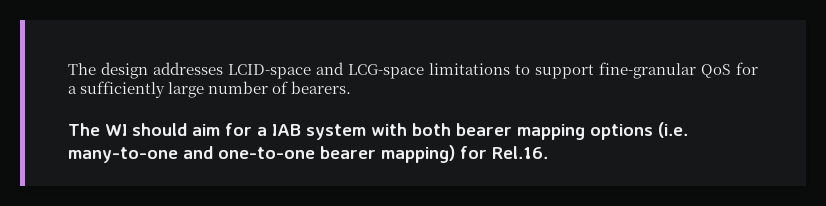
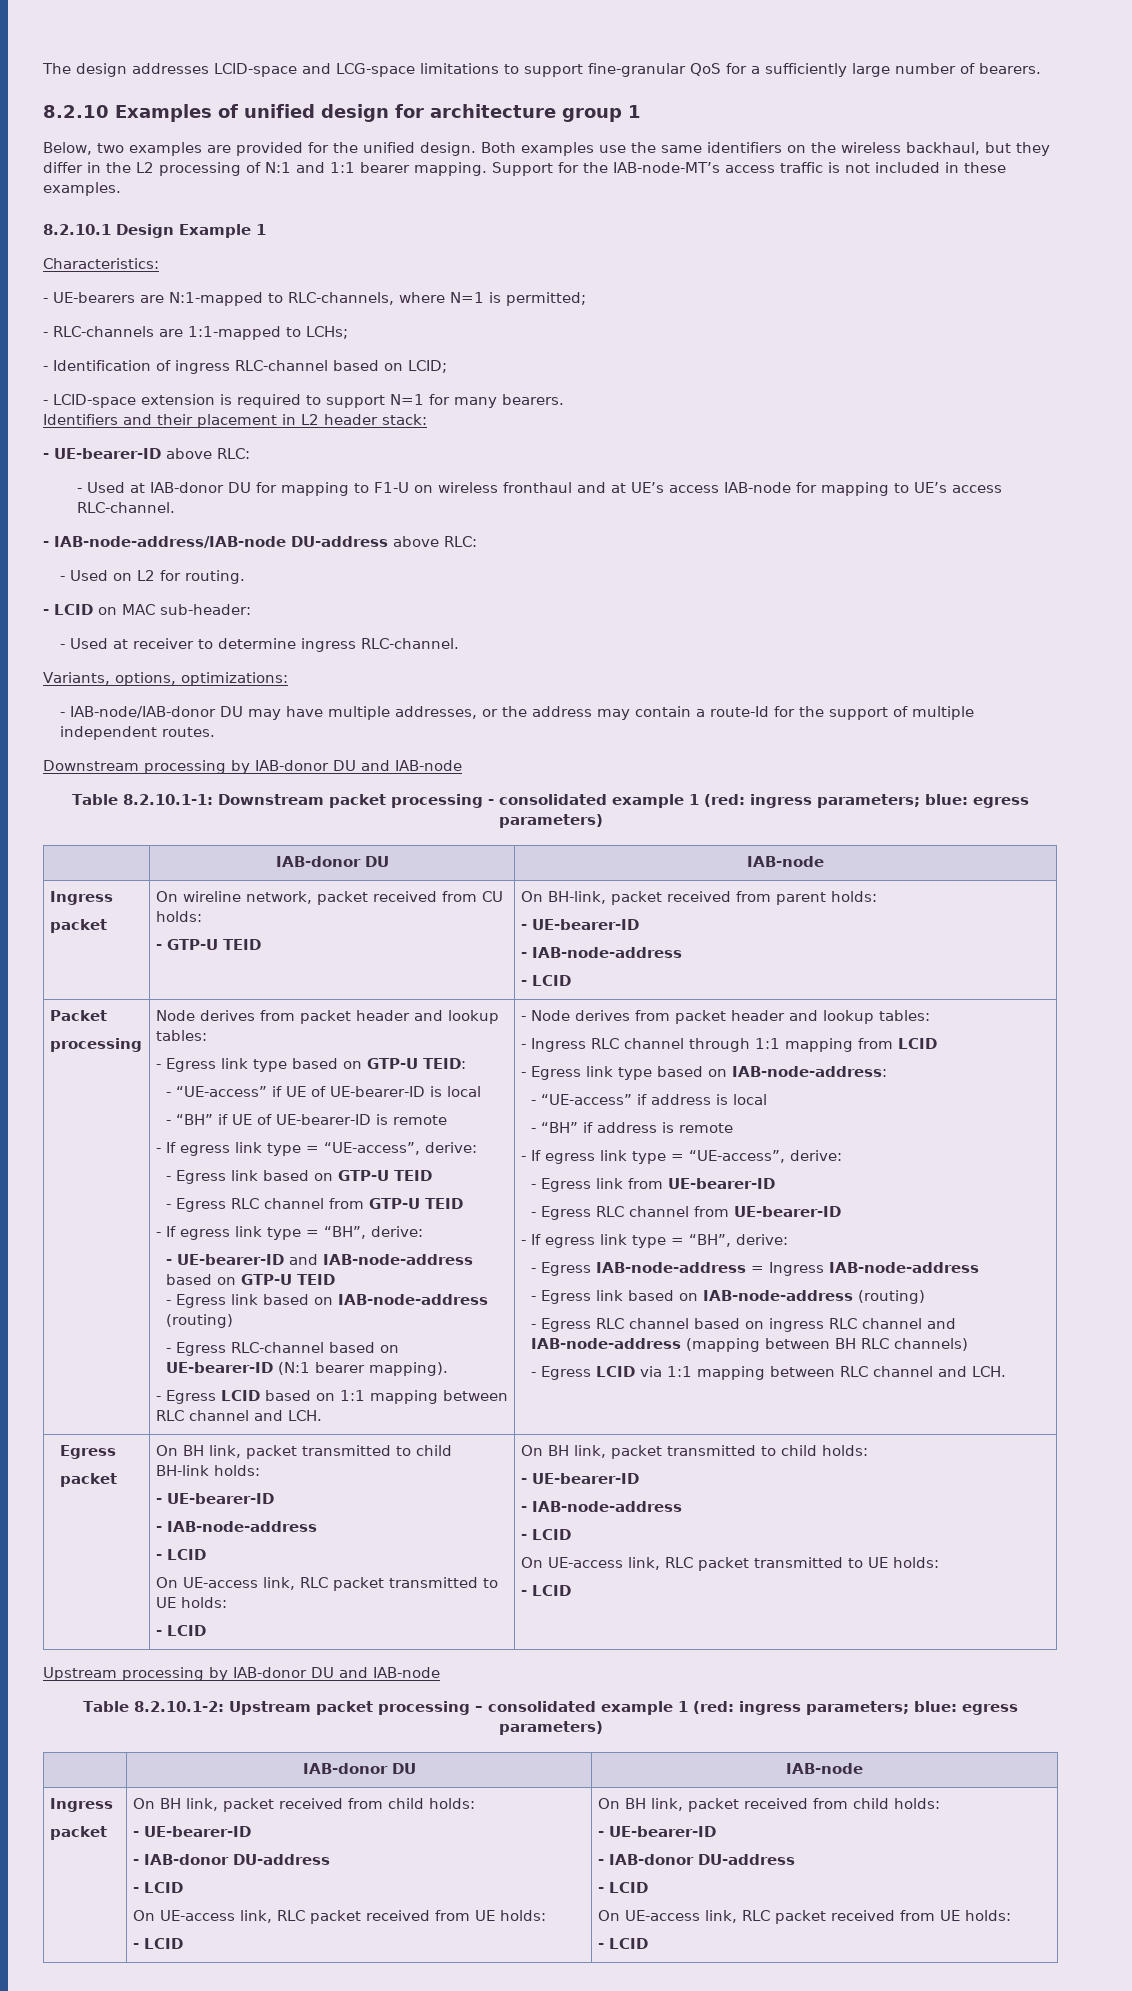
[68,122,688,140] [68,145,548,163] The WI should aim for a IAB system with both bearer mapping options (i.e. many-to-one and one-to-one bearer mapping) for Rel.16. -> [43,104,641,122] [43,142,1050,156] [43,162,1006,176] [43,182,121,196] [43,224,266,238] [43,258,159,269] [43,292,586,306] [43,326,348,340] [43,360,447,374] [43,394,564,408] [43,414,427,428] [43,448,250,459] [77,482,1003,496] [77,502,176,513] [43,536,477,548] [60,570,246,584] [43,604,251,615] [60,638,460,652] [43,672,288,686] [60,706,975,720] [60,726,216,740] [43,760,462,774] [72,794,1029,808] [498,814,603,828] [275,856,389,867] [747,856,824,867] [49,891,113,905] [49,919,107,933] [155,891,503,905] [155,911,202,922] [155,939,261,950] [520,891,877,905] [520,919,639,930] [520,947,682,958] [520,975,571,986] [49,1010,107,1021] [49,1038,142,1052] [155,1010,499,1024] [155,1030,207,1041] [155,1058,466,1072] [166,1086,482,1097] [166,1114,448,1125] [155,1142,477,1156] [166,1170,433,1184] [166,1198,464,1212] [155,1226,423,1240] [166,1254,474,1265] [166,1274,336,1285] [166,1294,489,1308] [166,1314,234,1328] [166,1342,400,1356] [166,1362,449,1376] [155,1390,508,1404] [155,1410,322,1421] [520,1010,930,1024] [520,1038,937,1052] [520,1066,887,1080] [531,1094,768,1105] [531,1122,734,1133] [520,1150,842,1164] [531,1178,776,1192] [531,1206,842,1220] [520,1234,788,1248] [531,1262,980,1276] [531,1290,926,1304] [531,1318,957,1332] [531,1338,969,1352] [531,1366,1007,1380] [60,1445,117,1459] [60,1473,118,1487] [155,1445,452,1459] [155,1465,260,1476] [155,1493,274,1504] [155,1521,317,1532] [155,1549,206,1560] [155,1577,498,1591] [155,1597,227,1608] [155,1625,206,1636] [520,1445,868,1459] [520,1473,639,1484] [520,1501,682,1512] [520,1529,571,1540] [520,1557,939,1571] [520,1585,571,1596] [43,1667,440,1681] [83,1701,1018,1715] [498,1721,603,1735] [302,1763,416,1774] [786,1763,863,1774] [49,1798,113,1812] [49,1826,107,1840] [132,1798,475,1812] [132,1826,251,1837] [132,1854,330,1865] [132,1882,183,1893] [132,1910,546,1924] [132,1938,183,1949] [597,1798,940,1812] [597,1826,716,1837] [597,1854,795,1865] [597,1882,648,1893] [597,1910,1011,1924] [597,1938,648,1949] 8.2.10 Examples of unified design for architecture group 1 // Below, two examples are provided for the unified design. Both examples use the same identifiers on the wireless backhaul, but they differ in the L2 processing of N:1 and 1:1 bearer mapping. Support for the IAB-node-MT’s access traffic is not included in these examples. // 8.2.10.1 Design Example 1 // Characteristics: // - UE-bearers are N:1-mapped to RLC-channels, where N=1 is permitted; // - RLC-channels are 1:1-mapped to LCHs; // - Identification of ingress RLC-channel based on LCID; // - LCID-space extension is required to support N=1 for many bearers. // Identifiers and their placement in L2 header stack: // - UE-bearer-ID above RLC: // - Used at IAB-donor DU for mapping to F1-U on wireless fronthaul and at UE’s access IAB-node for mapping to UE’s access RLC-channel. // - IAB-node-address/IAB-node DU-address above RLC: // - Used on L2 for routing. // - LCID on MAC sub-header: // - Used at receiver to determine ingress RLC-channel. // Variants, options, optimizations: // - IAB-node/IAB-donor DU may have multiple addresses, or the address may contain a route-Id for the support of multiple independent routes. // Downstream processing by IAB-donor DU and IAB-node // Table 8.2.10.1-1: Downstream packet processing - consolidated example 1 (red: ingress parameters; blue: egress parameters) // | IAB-donor DU | IAB-node // Ingress // packet | On wireline network, packet received from CU holds: // - GTP-U TEID | On BH-link, packet received from parent holds: // - UE-bearer-ID // - IAB-node-address // - LCID // Packet // processing | Node derives from packet header and lookup tables: // - Egress link type based on GTP-U TEID: // - “UE-access” if UE of UE-bearer-ID is local // - “BH” if UE of UE-bearer-ID is remote // - If egress link type = “UE-access”, derive: // - Egress link based on GTP-U TEID // - Egress RLC channel from GTP-U TEID // - If egress link type = “BH”, derive: // - UE-bearer-ID and IAB-node-address based on GTP-U TEID // - Egress link based on IAB-node-address (routing) // - Egress RLC-channel based on UE-bearer-ID (N:1 bearer mapping). // - Egress LCID based on 1:1 mapping between RLC channel and LCH. | - Node derives from packet header and lookup tables: // - Ingress RLC channel through 1:1 mapping from LCID // - Egress link type based on IAB-node-address: // - “UE-access” if address is local // - “BH” if address is remote // - If egress link type = “UE-access”, derive: // - Egress link from UE-bearer-ID // - Egress RLC channel from UE-bearer-ID // - If egress link type = “BH”, derive: // - Egress IAB-node-address = Ingress IAB-node-address // - Egress link based on IAB-node-address (routing) // - Egress RLC channel based on ingress RLC channel and IAB-node-address (mapping between BH RLC channels) // - Egress LCID via 1:1 mapping between RLC channel and LCH. // Egress // packet | On BH link, packet transmitted to child BH-link holds: // - UE-bearer-ID // - IAB-node-address // - LCID // On UE-access link, RLC packet transmitted to UE holds: // - LCID | On BH link, packet transmitted to child holds: // - UE-bearer-ID // - IAB-node-address // - LCID // On UE-access link, RLC packet transmitted to UE holds: // - LCID // Upstream processing by IAB-donor DU and IAB-node // Table 8.2.10.1-2: Upstream packet processing – consolidated example 1 (red: ingress parameters; blue: egress parameters) // | IAB-donor DU | IAB-node // Ingress // packet | On BH link, packet received from child holds: // - UE-bearer-ID // - IAB-donor DU-address // - LCID // On UE-access link, RLC packet received from UE holds: // - LCID | On BH link, packet received from child holds: // - UE-bearer-ID // - IAB-donor DU-address // - LCID // On UE-access link, RLC packet received from UE holds: // - LCID

